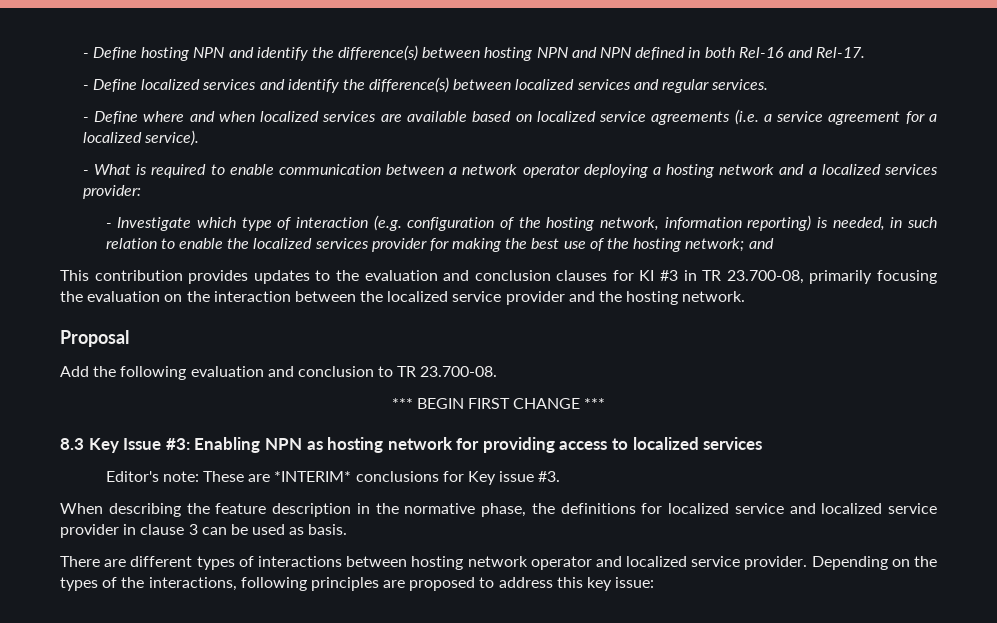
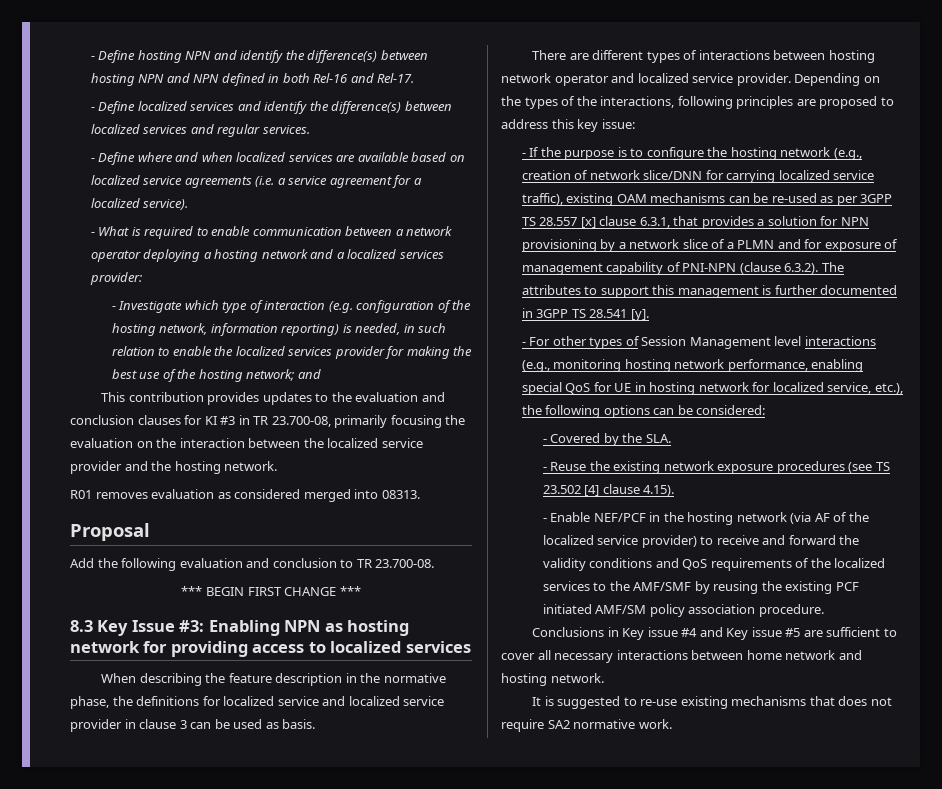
(746, 296) none -> [70,489,420,502] // R01 removes evaluation as considered merged into 08313.
[105,471,561,485] // Editor's note: These are *INTERIM* conclusions for Key issue #3. -> (471, 647) none
(655, 582) none -> [521,147,862,160] [521,170,875,183] [521,193,893,206] [521,216,869,229] [521,239,899,252] [521,262,844,275] [521,285,898,298] [521,308,649,321] [521,336,876,349] [521,359,864,372] [521,382,903,395] [521,405,766,418] [542,433,671,446] [542,461,890,474] [542,484,675,496] [542,512,869,525] [542,535,860,548] [542,558,886,571] [542,581,859,594] [542,604,824,617] [532,627,897,640] [501,650,862,663] [501,673,604,686] [532,696,892,709] [501,719,672,732] // - If the purpose is to configure the hosting network (e.g., creation of network slice/DNN for carrying localized service traffic), existing OAM mechanisms can be re-used as per 3GPP TS 28.557 [x] clause 6.3.1, that provides a solution for NPN provisioning by a network slice of a PLMN and for exposure of management capability of PNI-NPN (clause 6.3.2). The attributes to support this management is further documented in 3GPP TS 28.541 [y]. // - For other types of Session Management level interactions (e.g., monitoring hosting network performance, enabling special QoS for UE in hosting network for localized service, etc.), the following options can be considered: // - Covered by the SLA. // - Reuse the existing network exposure procedures (see TS 23.502 [4] clause 4.15). // - Enable NEF/PCF in the hosting network (via AF of the localized service provider) to receive and forward the validity conditions and QoS requirements of the localized services to the AMF/SMF by reusing the existing PCF initiated AMF/SM policy association procedure. // Conclusions in Key issue #4 and Key issue #5 are sufficient to cover all necessary interactions between home network and hosting network. // It is suggested to re-use existing mechanisms that does not require SA2 normative work.

